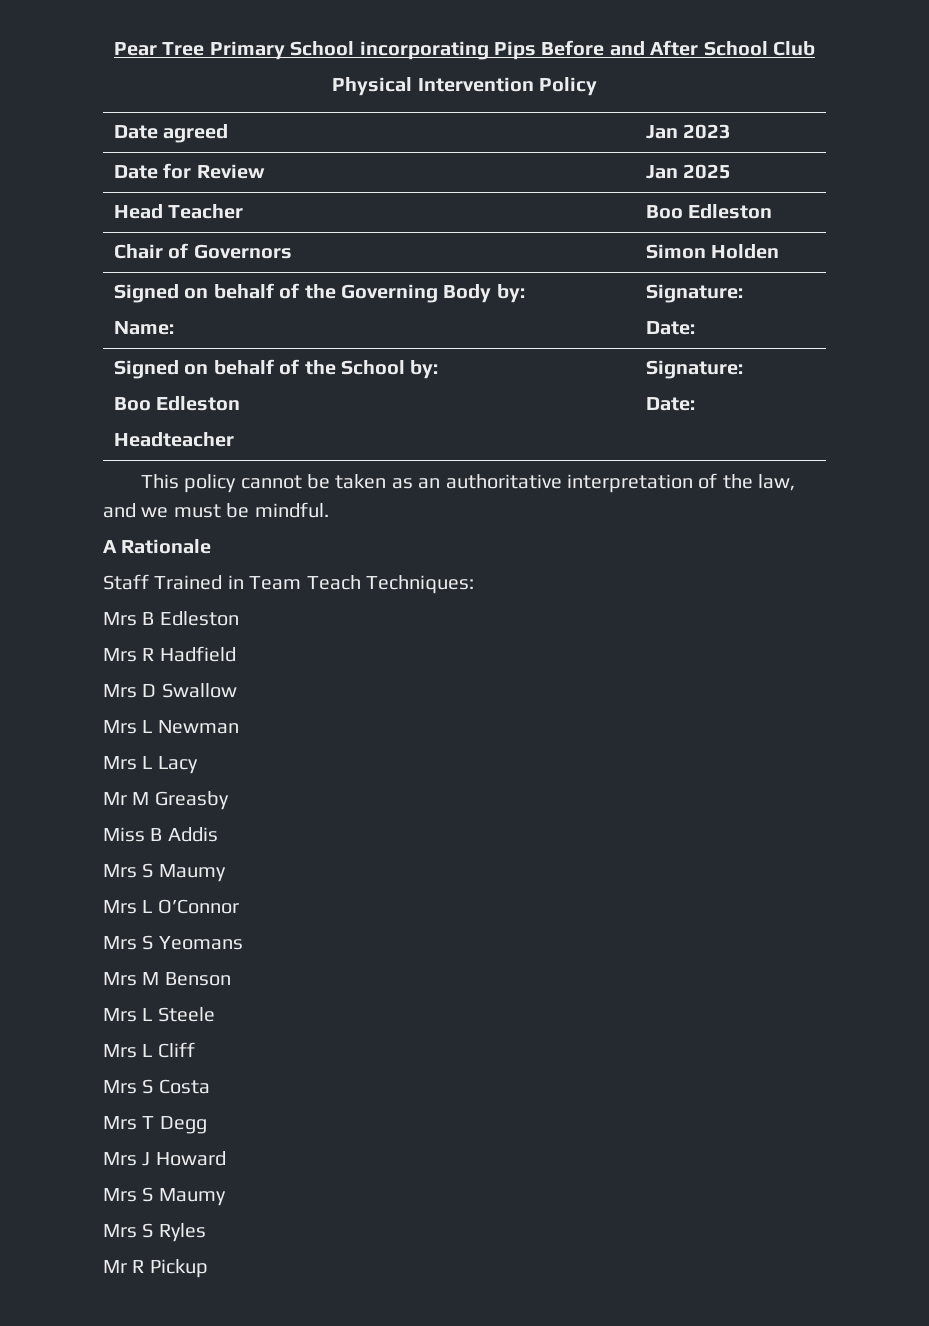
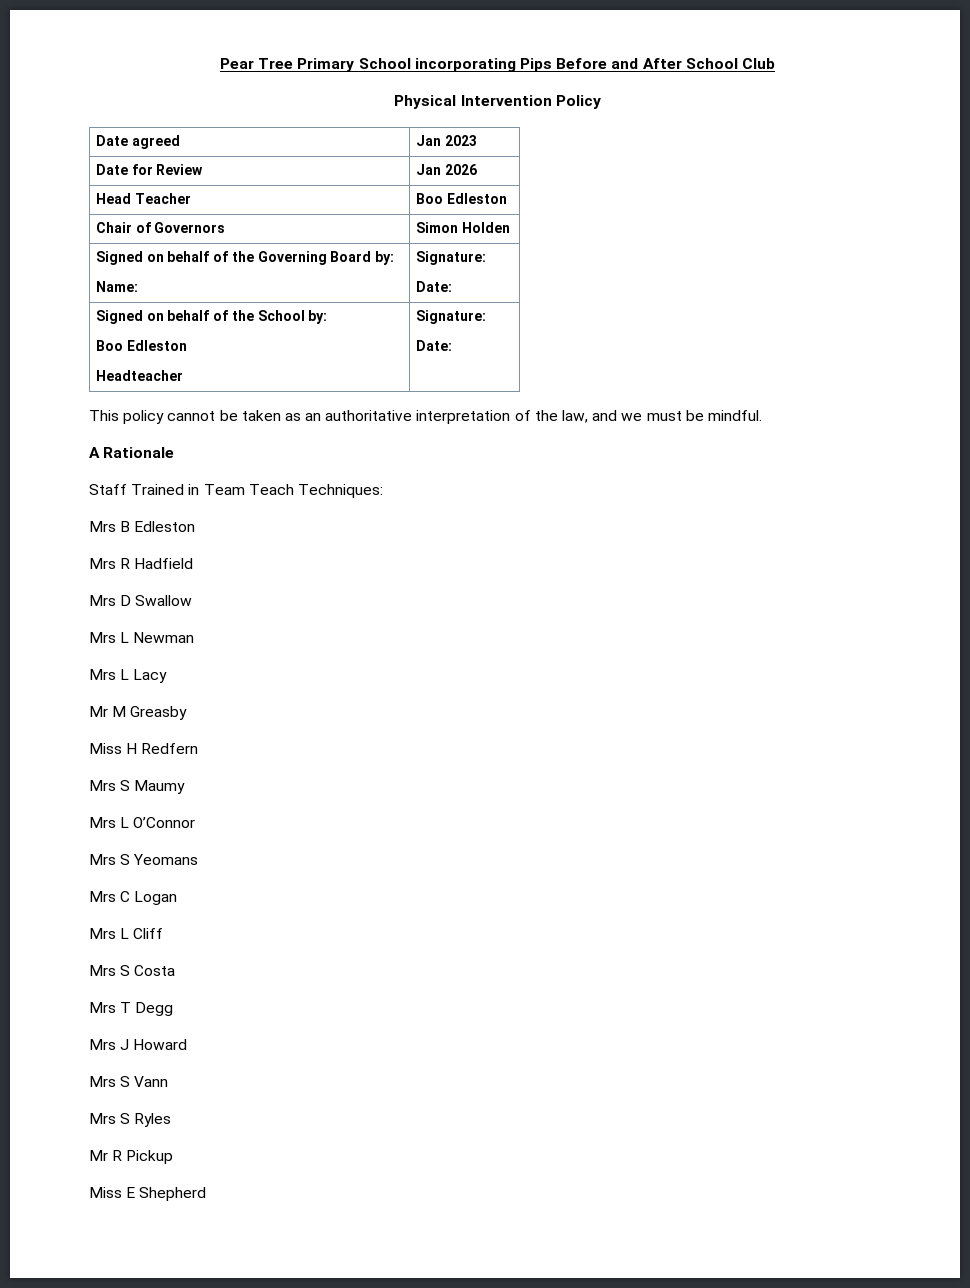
[683,164,732,179] 2025 -> [444,164,477,175] 2026
[443,284,492,303] Body -> [330,251,372,262] Board
[150,827,218,842] B Addis -> [126,743,199,754] H Redfern
[142,972,231,986] [103,1007,215,1022] M Benson // Mrs L Steele -> [120,891,178,905] C Logan
[158,1188,226,1206] Maumy -> [134,1076,169,1087] Vann
(208, 1268) none -> [89,1187,207,1201] // Miss E Shepherd

